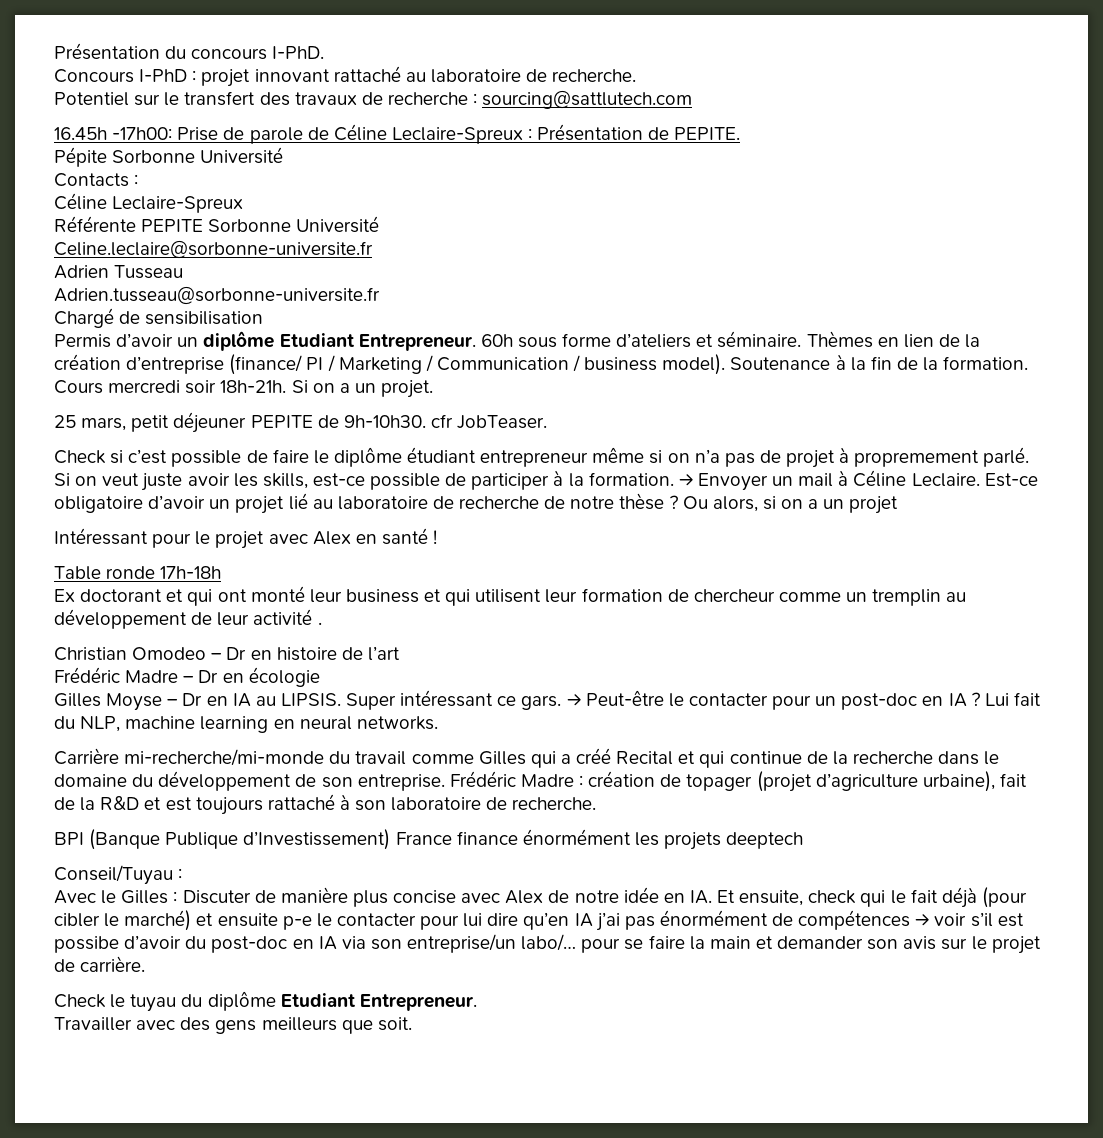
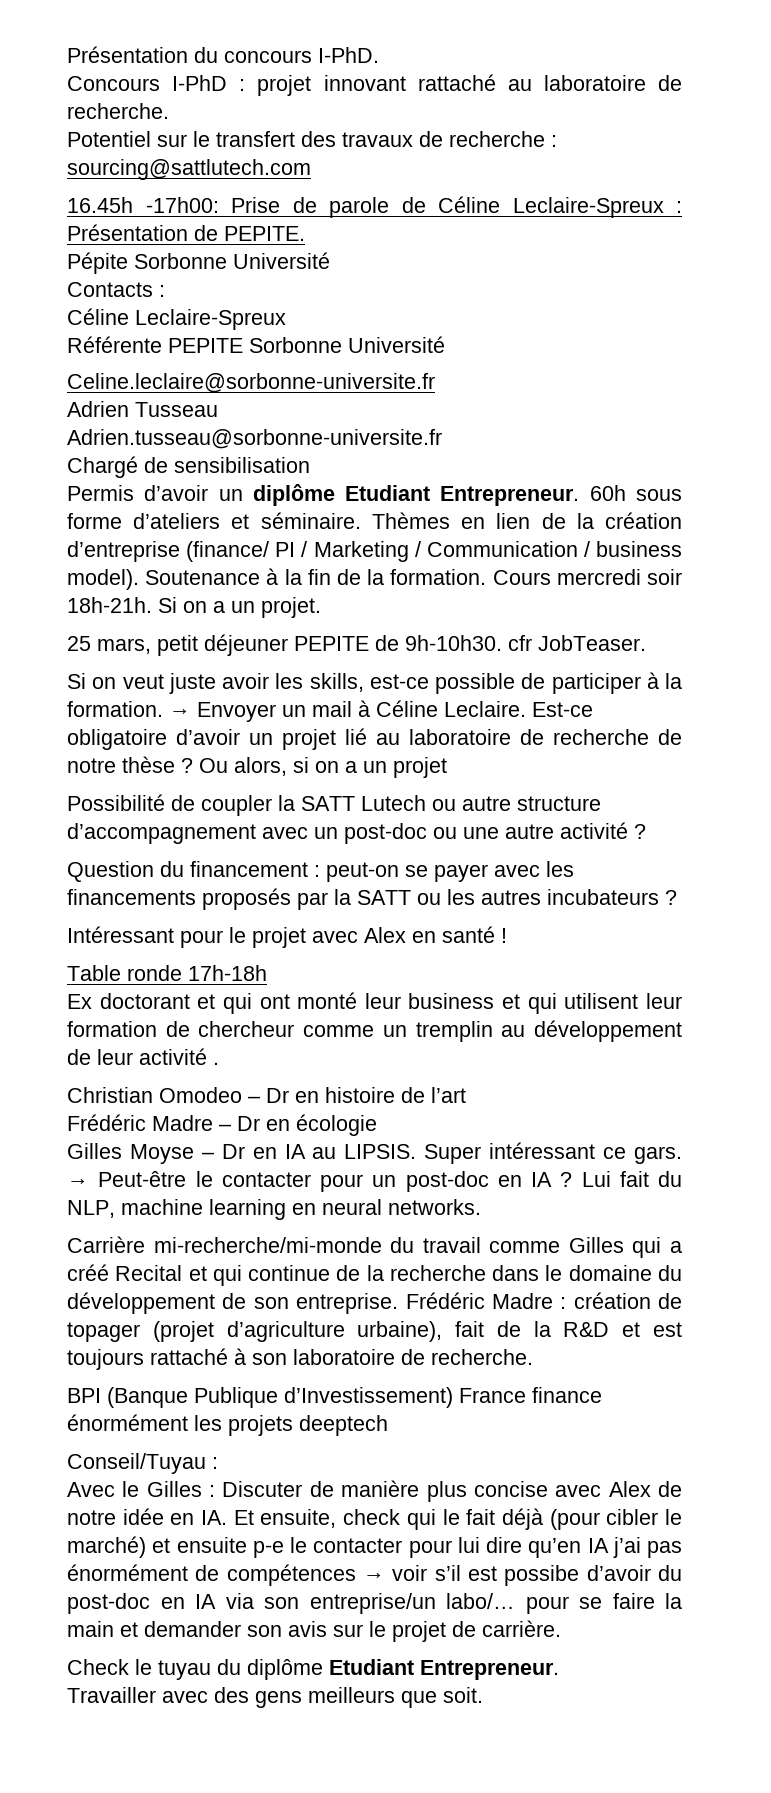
[54,447,1030,468] Check si c’est possible de faire le diplôme étudiant entrepreneur même si on n’a pas de projet à propremement parlé. -> (646, 643) none
(899, 505) none -> [67,794,601,816] [67,822,646,844] [67,861,574,882] [67,888,677,910] // Possibilité de coupler la SATT Lutech ou autre structure d’accompagnement avec un post-doc ou une autre activité ? // Question du financement : peut-on se payer avec les financements proposés par la SATT ou les autres incubateurs ?

